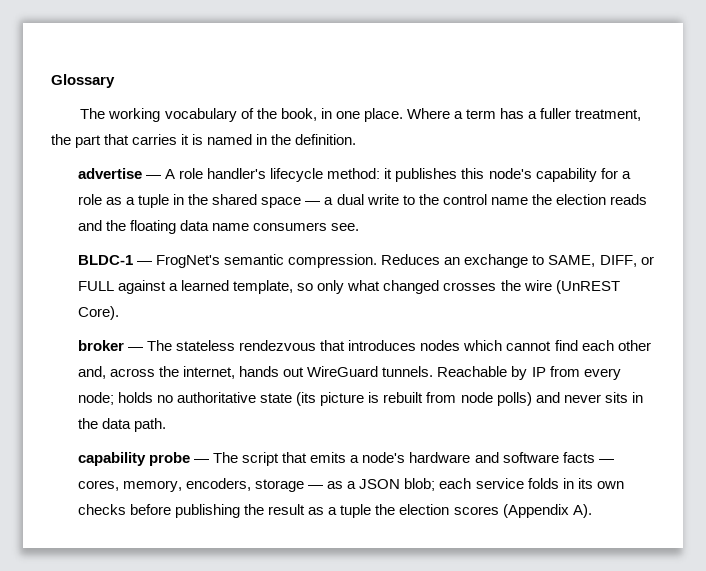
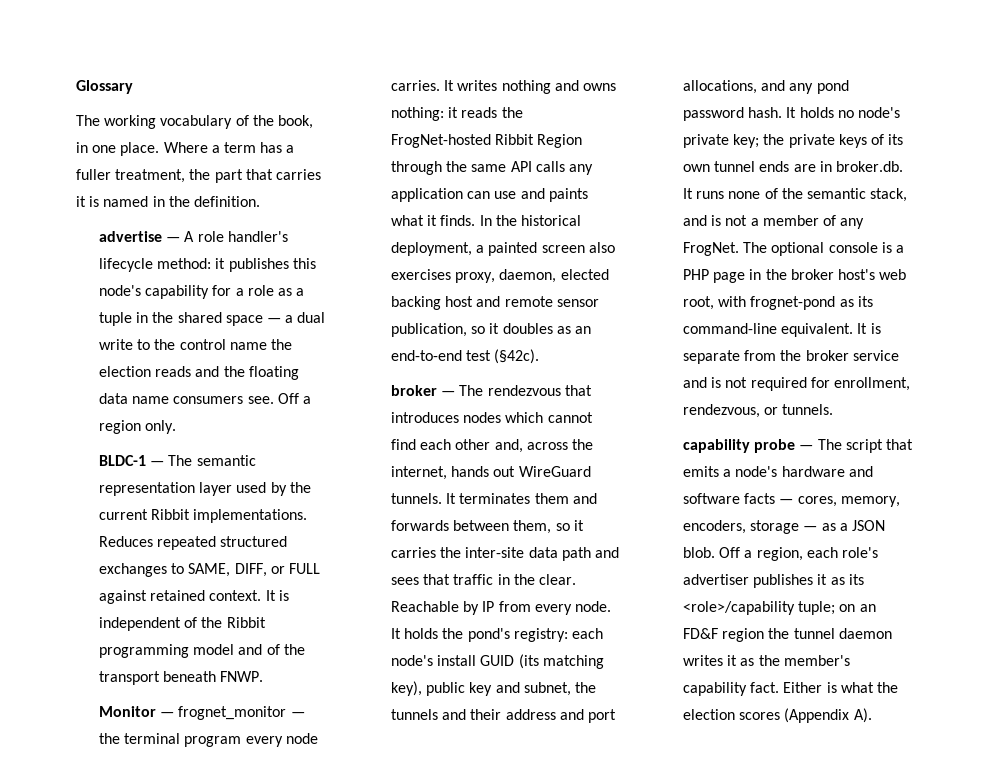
[78,254,529,268] // BLDC-1 — FrogNet's semantic compression. Reduces an exchange -> [277,393,311,404] [99,420,177,434] [99,455,256,466] [99,482,311,496] [99,509,308,523] [99,536,288,550] [99,563,168,577] Off a region only. // BLDC-1 — The semantic representation layer used by the current Ribbit implementations. Reduces repeated structured exchanges
[169,280,620,294] [78,306,120,320] a learned template, so only what changed crosses the wire (UnREST Core). -> [150,590,289,601] [99,617,266,631] [99,644,305,658] [99,671,264,685] [99,706,305,720] [99,733,318,747] [391,80,616,94] [391,107,523,121] [391,134,583,148] [391,161,593,175] [391,188,588,202] [391,215,581,226] [391,242,615,256] [391,269,609,283] [391,296,599,310] [391,323,591,337] [391,349,540,364] retained context. It is independent of the Ribbit programming model and of the transport beneath FNWP. // Monitor — frognet_monitor — the terminal program every node carries. It writes nothing and owns nothing: it reads the FrogNet-hosted Ribbit Region through the same API calls any application can use and paints what it finds. In the historical deployment, a painted screen also exercises proxy, daemon, elected backing host and remote sensor publication, so it doubles as an end-to-end test (§42c).
[176,340,236,351] stateless -> (484, 390) none
(434, 371) none -> [446,493,597,504] [391,520,584,534] [391,547,619,561] [391,574,576,585] It terminates them and forwards between them, so it carries the inter-site data path and sees that traffic in the clear.
[78,392,643,406] [78,418,167,432] node; holds no authoritative state (its picture is rebuilt from node polls) and never sits in the data path. -> [574,601,611,612] [391,628,603,642] [391,654,604,669] [391,681,596,696] [391,709,616,723] [683,80,849,94] [683,107,900,121] [683,134,904,148] [683,161,903,172] [683,188,908,202] [683,215,865,229] [683,242,904,256] [683,269,907,283] [683,296,873,310] [683,323,881,337] [683,350,899,364] [683,377,910,391] [683,404,834,418] node. It holds the pond's registry: each node's install GUID (its matching key), public key and subnet, the tunnels and their address and port allocations, and any pond password hash. It holds no node's private key; the private keys of its own tunnel ends are in broker.db. It runs none of the semantic stack, and is not a member of any FrogNet. The optional console is a PHP page in the broker host's web root, with frognet-pond as its command-line equivalent. It is separate from the broker service and is not required for enrollment, rendezvous, or tunnels.
[404,478,624,491] [78,504,372,518] blob; each service folds in its own checks before publishing the result as a tuple -> [683,547,878,561] [683,574,864,588] [683,601,876,615] [683,628,892,642] [683,655,850,666] [683,682,874,696] blob. Off a region, each role's advertiser publishes it as its <role>/capability tuple; on an FD&F region the tunnel daemon writes it as the member's capability fact. Either is what

